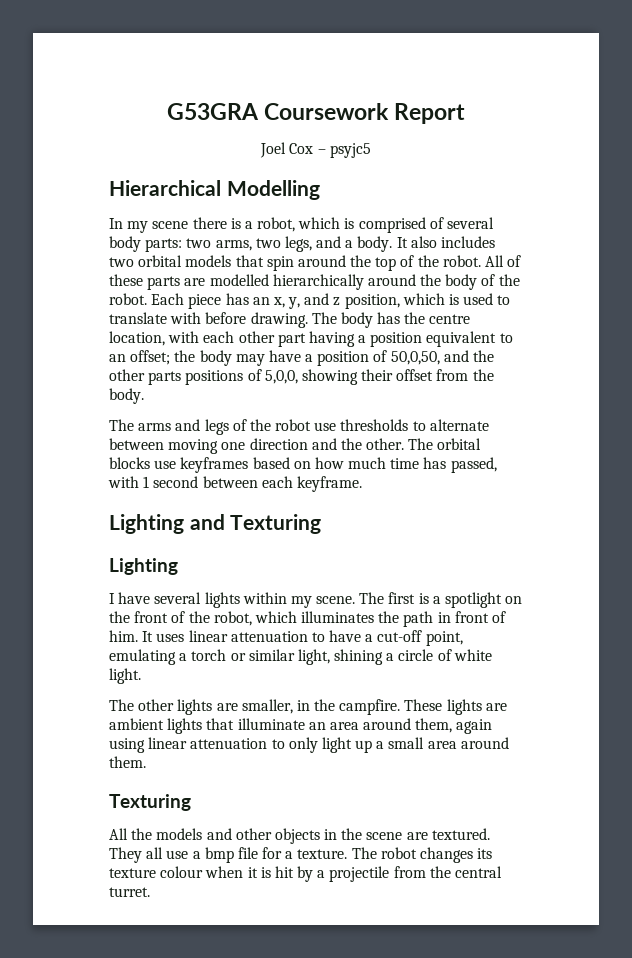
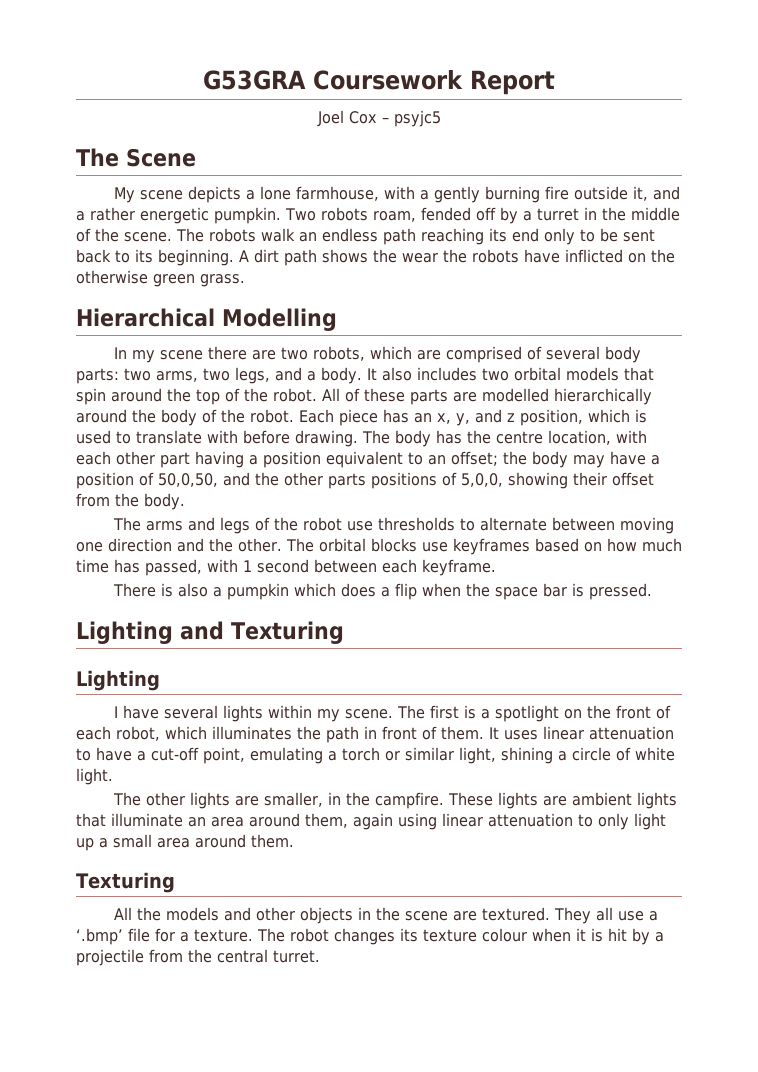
(371, 150) none -> [76,148,196,167] [114,186,681,203] [76,207,680,224] [76,228,655,245] [76,249,675,266] [76,270,245,287] // The Scene // My scene depicts a lone farmhouse, with a gently burning fire outside it, and a rather energetic pumpkin. Two robots roam, fended off by a turret in the middle of the scene. The robots walk an endless path reaching its end only to be sent back to its beginning. A dirt path shows the wear the robots have inflicted on the otherwise green grass.
[230,217,355,232] is a robot, which is -> [252,346,442,361] are two robots, which are
(362, 484) none -> [113,583,653,600] // There is also a pumpkin which does a flip when the space bar is pressed.
[188,611,210,623] the -> [76,726,111,740] each
[109,630,138,642] him. -> [441,726,484,740] them.
[204,847,234,863] bmp -> [76,928,123,945] ‘.bmp’

